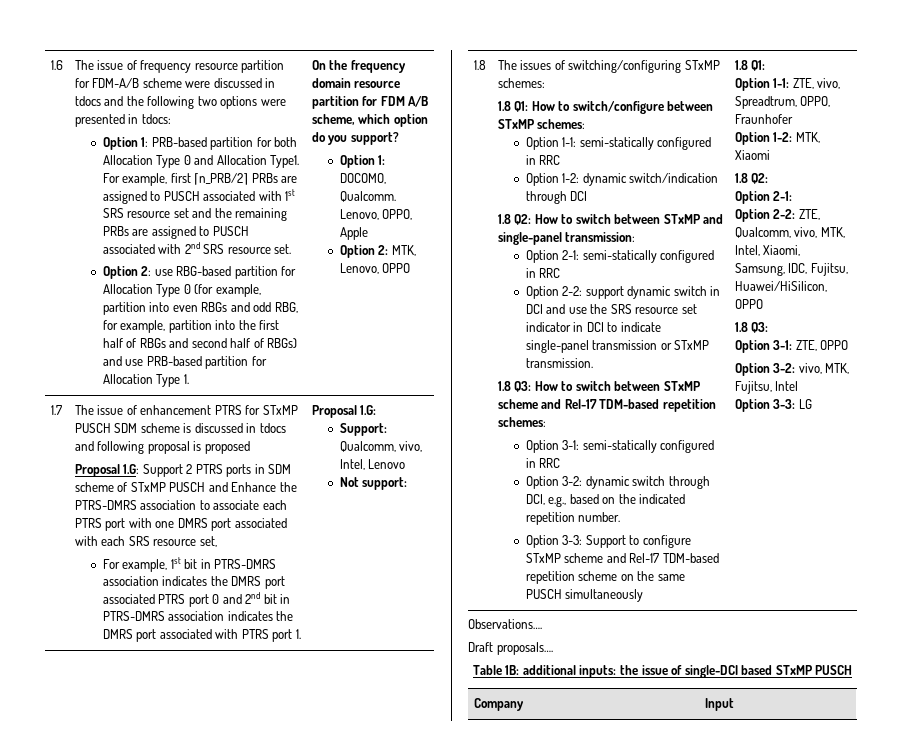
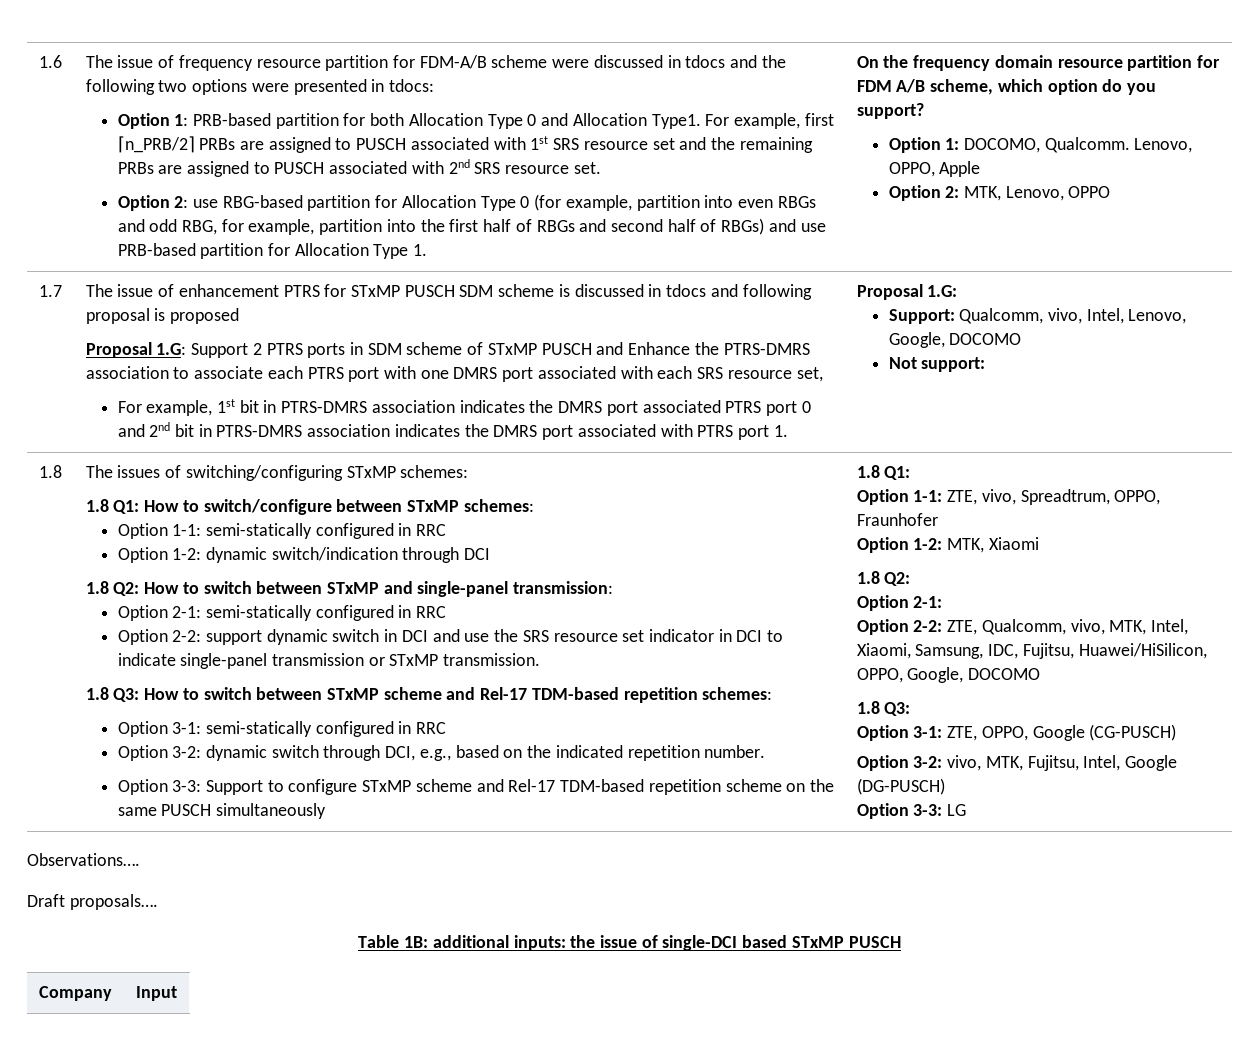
[368,459,406,469] Lenovo -> [1128,309,1187,324] [888,332,1022,348] Lenovo, Google, DOCOMO
[734,299,763,309] OPPO -> [856,667,1041,683] OPPO, Google, DOCOMO
[820,340,849,350] OPPO -> [981,724,1177,741] OPPO, Google (CG-PUSCH)
[775,381,799,391] Intel -> [1083,755,1177,771] [856,778,945,795] Intel, Google (DG-PUSCH)

